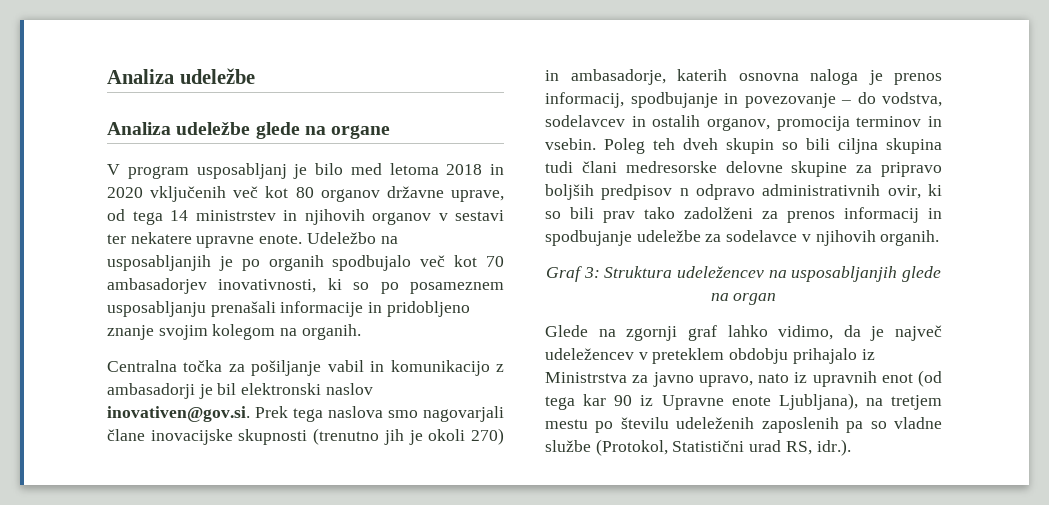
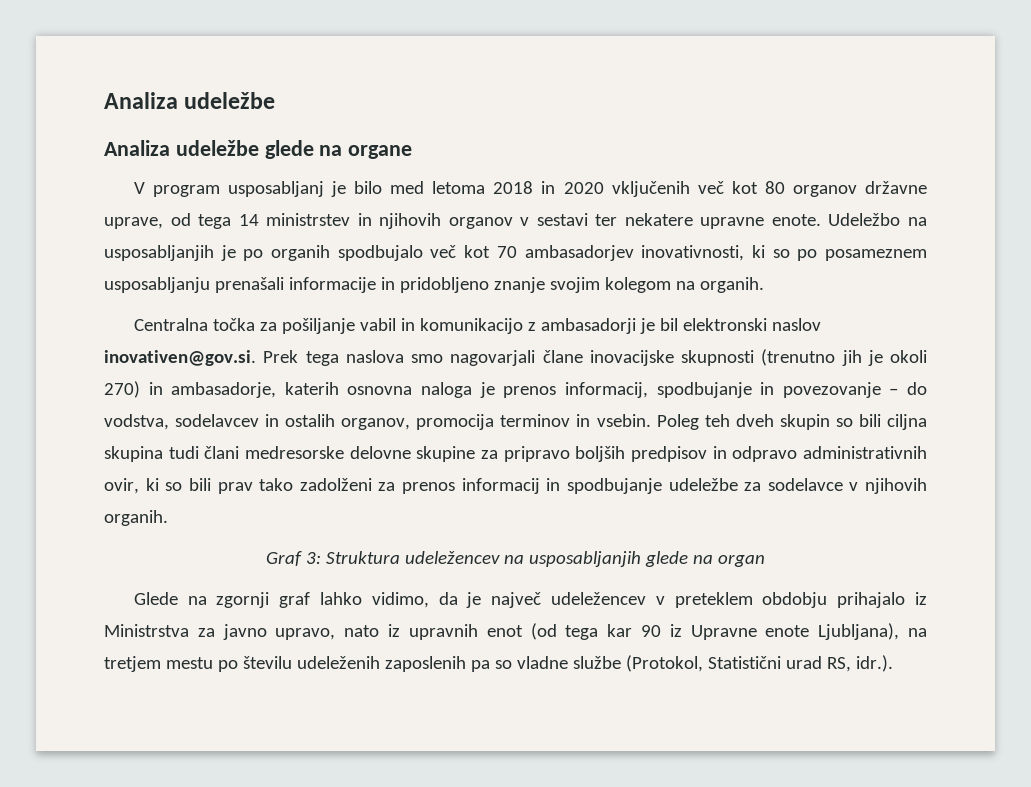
[679,188,689,196] n -> [712,446,727,459] in

